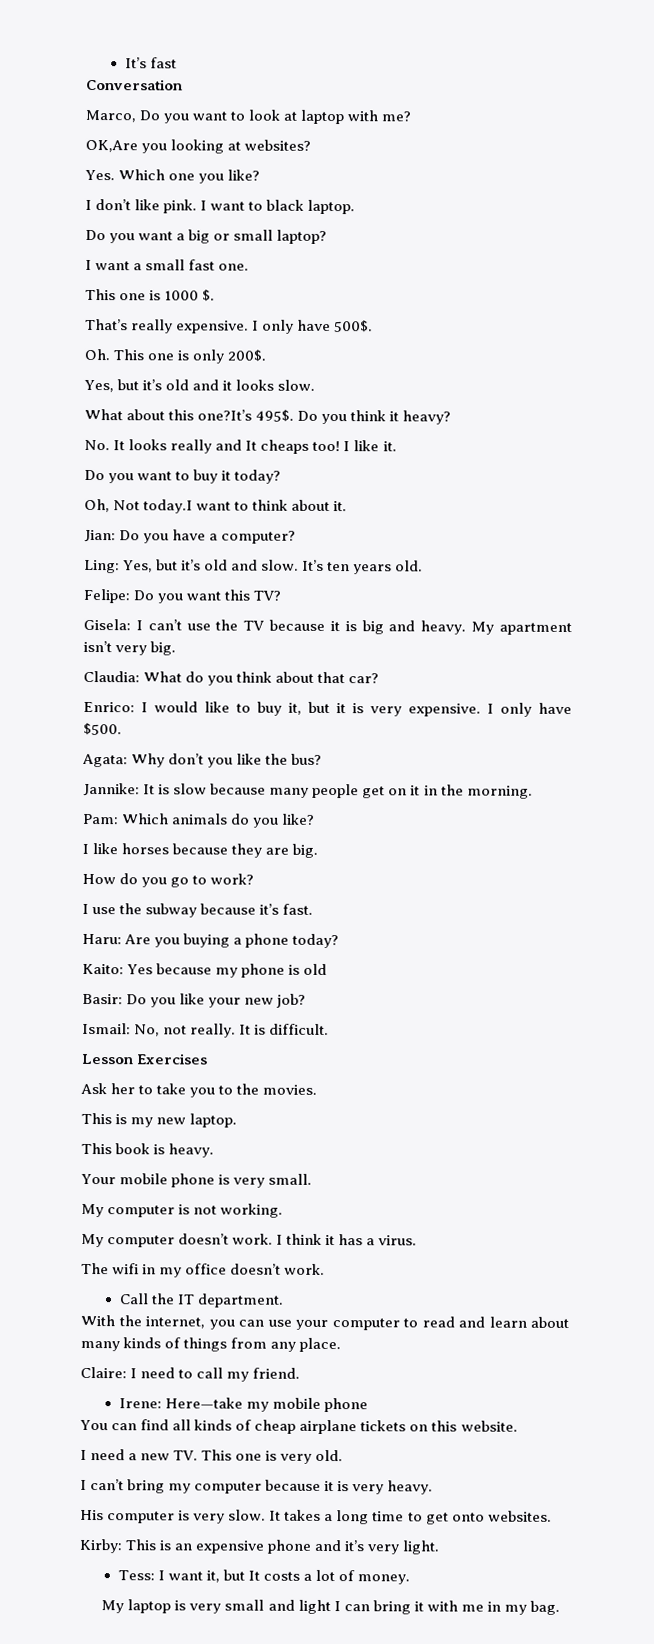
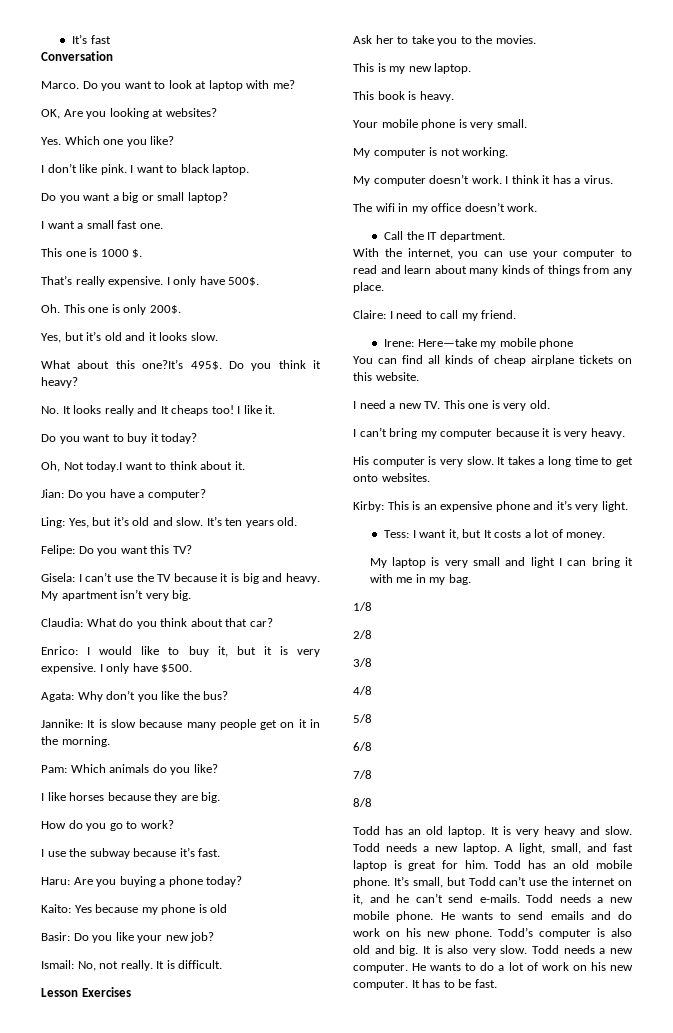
[85,109,136,123] Marco, -> [41,81,79,89] Marco.
[85,139,138,153] OK,Are -> [41,109,83,119] OK, Are
(561, 1607) none -> [353,602,372,611] [353,630,372,639] [353,658,372,667] [353,686,372,695] [353,714,372,723] [353,742,372,751] [353,770,372,779] [353,798,372,807] [353,826,632,837] [353,843,633,854] [353,860,632,871] [353,876,632,888] [353,893,633,905] [353,911,632,922] [353,927,632,939] [353,945,633,956] [353,962,633,973] [353,979,497,990] // 1/8 // 2/8 // 3/8 // 4/8 // 5/8 // 6/8 // 7/8 // 8/8 // Todd has an old laptop. It is very heavy and slow. Todd needs a new laptop. A light, small, and fast laptop is great for him. Todd has an old mobile phone. It’s small, but Todd can’t use the internet on it, and he can’t send e-mails. Todd needs a new mobile phone. He wants to send emails and do work on his new phone. Todd’s computer is also old and big. It is also very slow. Todd needs a new computer. He wants to do a lot of work on his new computer. It has to be fast.

